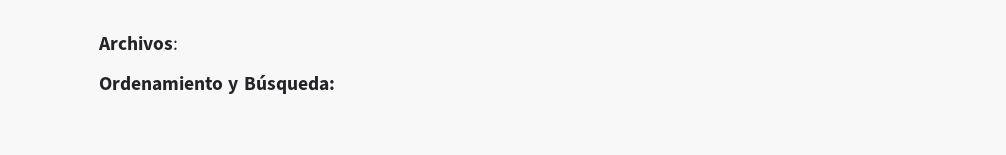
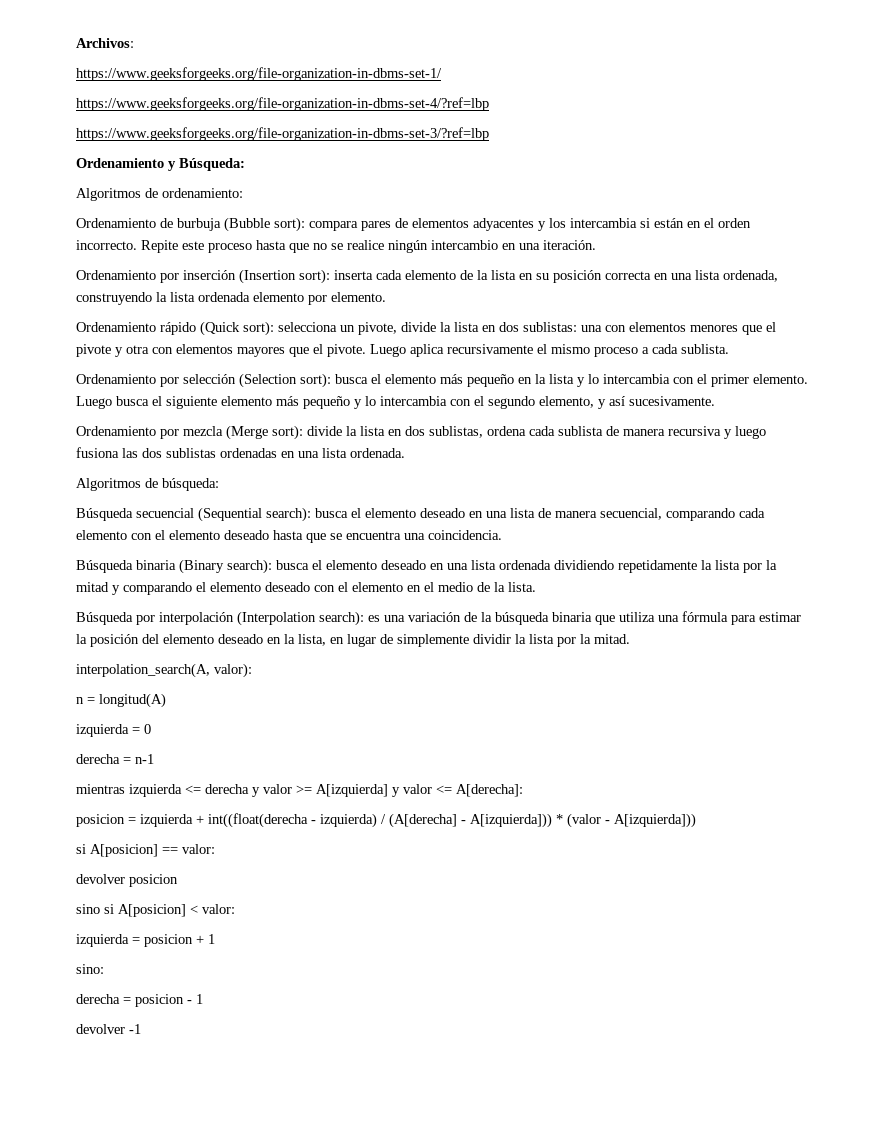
(178, 43) none -> [76,67,442,81] [76,97,489,111] [76,127,489,141] // https://www.geeksforgeeks.org/file-organization-in-dbms-set-1/ // https://www.geeksforgeeks.org/file-organization-in-dbms-set-4/?ref=lbp // https://www.geeksforgeeks.org/file-organization-in-dbms-set-3/?ref=lbp
(335, 84) none -> [76,188,243,201] [76,217,751,232] [76,240,596,253] [76,269,778,284] [76,292,386,305] [76,321,776,336] [76,344,729,357] [76,373,808,388] [76,396,715,409] [76,425,766,440] [76,447,405,458] [76,478,219,491] [76,507,765,522] [76,530,502,543] [76,559,777,574] [76,582,536,595] [76,611,801,626] [76,634,630,647] [76,663,252,678] [76,693,166,708] [76,724,151,737] [76,754,154,764] [76,784,523,797] [76,813,696,828] [76,844,215,857] [76,874,178,887] [76,904,235,917] [76,934,215,947] [76,964,104,974] [76,994,203,1007] [76,1024,141,1034] // Algoritmos de ordenamiento: // Ordenamiento de burbuja (Bubble sort): compara pares de elementos adyacentes y los intercambia si están en el orden incorrecto. Repite este proceso hasta que no se realice ningún intercambio en una iteración. // Ordenamiento por inserción (Insertion sort): inserta cada elemento de la lista en su posición correcta en una lista ordenada, construyendo la lista ordenada elemento por elemento. // Ordenamiento rápido (Quick sort): selecciona un pivote, divide la lista en dos sublistas: una con elementos menores que el pivote y otra con elementos mayores que el pivote. Luego aplica recursivamente el mismo proceso a cada sublista. // Ordenamiento por selección (Selection sort): busca el elemento más pequeño en la lista y lo intercambia con el primer elemento. Luego busca el siguiente elemento más pequeño y lo intercambia con el segundo elemento, y así sucesivamente. // Ordenamiento por mezcla (Merge sort): divide la lista en dos sublistas, ordena cada sublista de manera recursiva y luego fusiona las dos sublistas ordenadas en una lista ordenada. // Algoritmos de búsqueda: // Búsqueda secuencial (Sequential search): busca el elemento deseado en una lista de manera secuencial, comparando cada elemento con el elemento deseado hasta que se encuentra una coincidencia. // Búsqueda binaria (Binary search): busca el elemento deseado en una lista ordenada dividiendo repetidamente la lista por la mitad y comparando el elemento deseado con el elemento en el medio de la lista. // Búsqueda por interpolación (Interpolation search): es una variación de la búsqueda binaria que utiliza una fórmula para estimar la posición del elemento deseado en la lista, en lugar de simplemente dividir la lista por la mitad. // interpolation_search(A, valor): // n = longitud(A) // izquierda = 0 // derecha = n-1 // mientras izquierda <= derecha y valor >= A[izquierda] y valor <= A[derecha]: // posicion = izquierda + int((float(derecha - izquierda) / (A[derecha] - A[izquierda])) * (valor - A[izquierda])) // si A[posicion] == valor: // devolver posicion // sino si A[posicion] < valor: // izquierda = posicion + 1 // sino: // derecha = posicion - 1 // devolver -1

